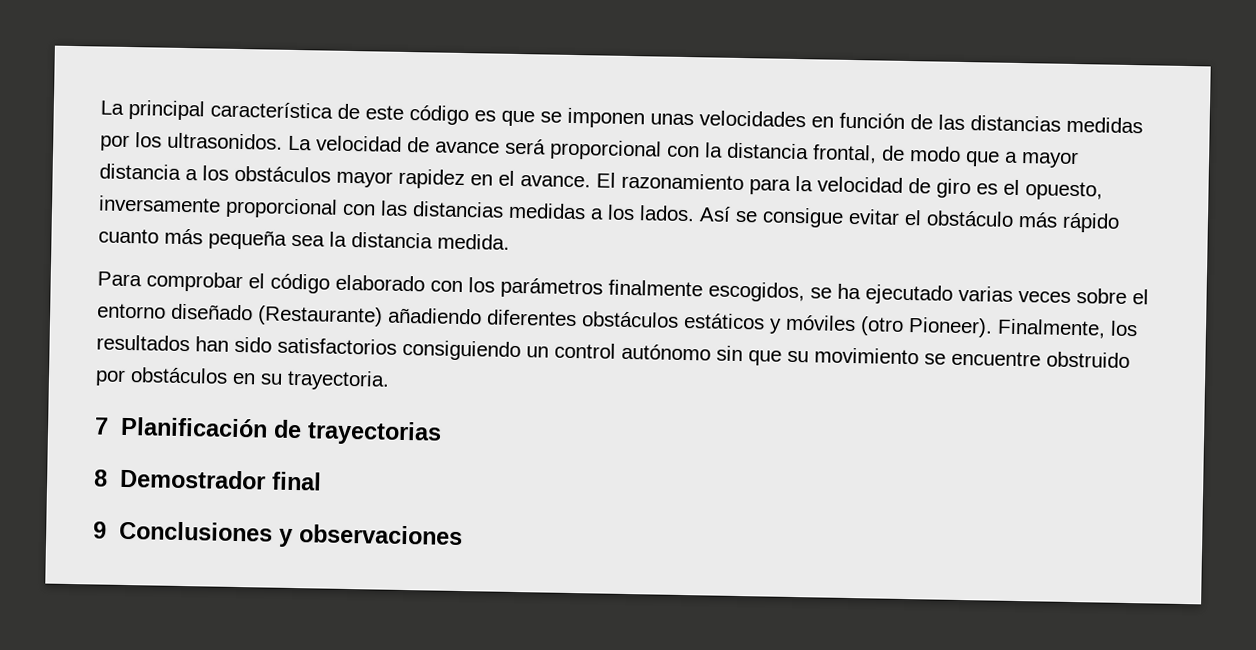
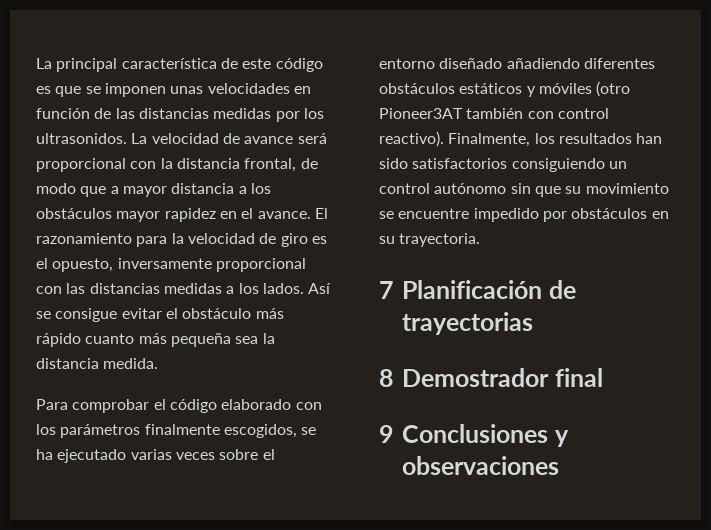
[257,305,383,327] (Restaurante) -> (503, 63) none
[908,317,993,338] Pioneer). -> [379,108,609,119] [379,131,444,147] Pioneer3AT también con control reactivo).
[1046,351,1130,369] obstruido -> [473,208,539,222] impedido

